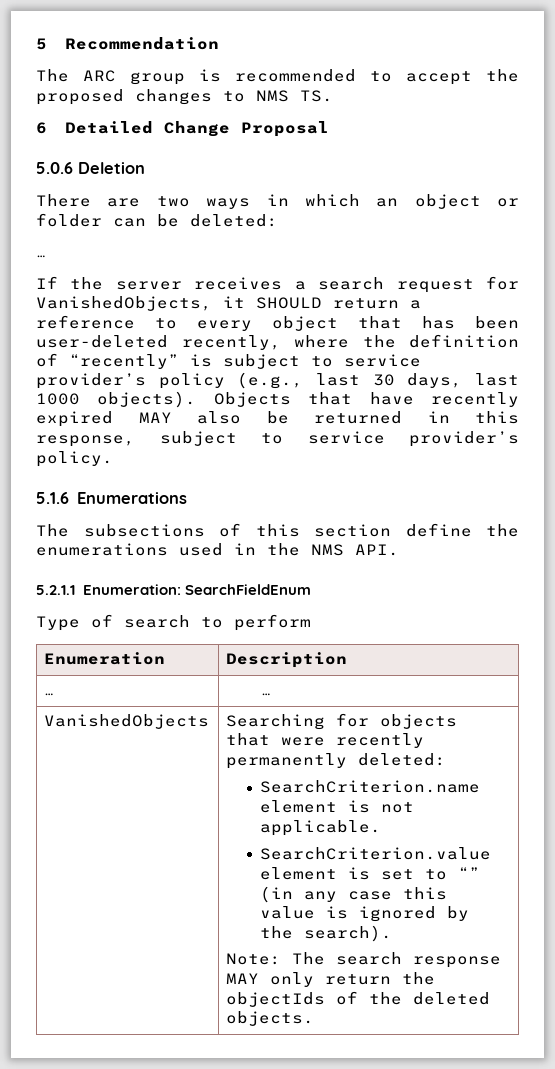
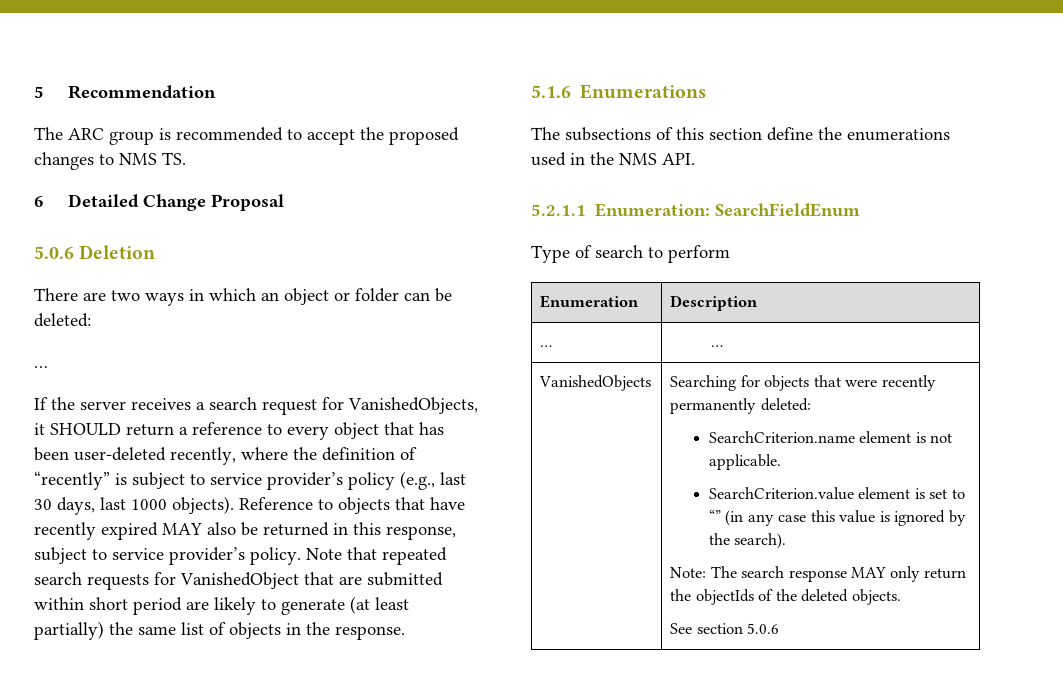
[213,392,291,407] Objects -> [239,497,390,514] Reference to objects
(113, 459) none -> [306,547,447,565] [34,572,443,590] [34,596,409,615] [34,621,405,640] Note that repeated search requests for VanishedObject that are submitted within short period are likely to generate (at least partially) the same list of objects in the response.
(315, 1018) none -> [670,623,780,634] // See section 5.0.6

